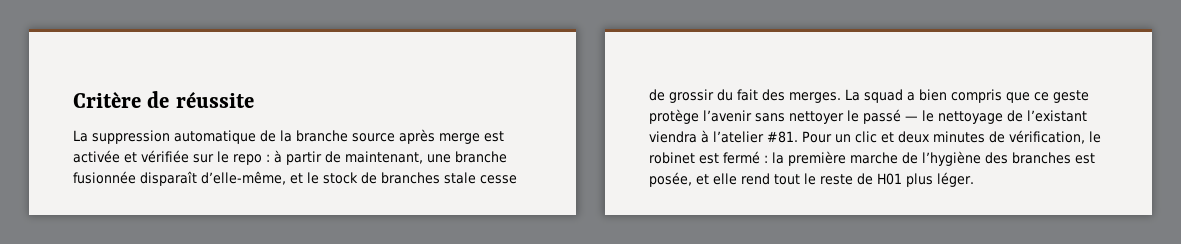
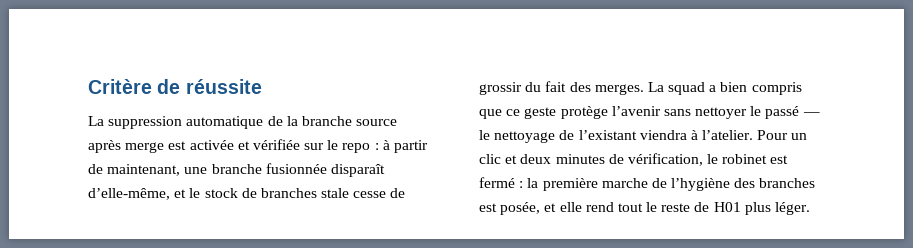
[713,131,798,143] l’atelier #81. -> [702,130,754,140] l’atelier.

